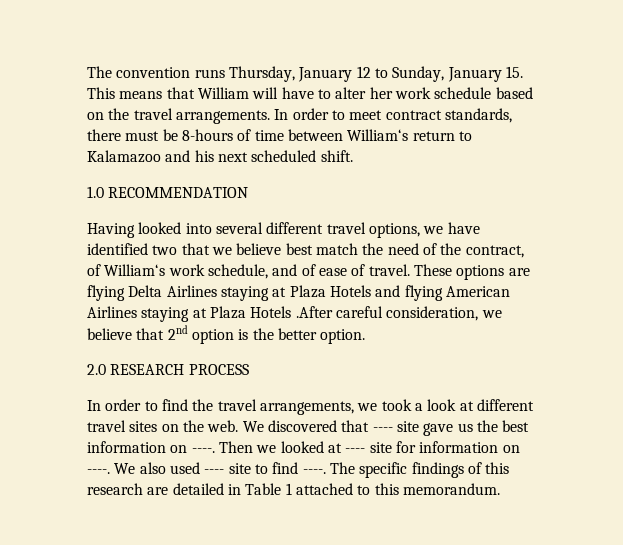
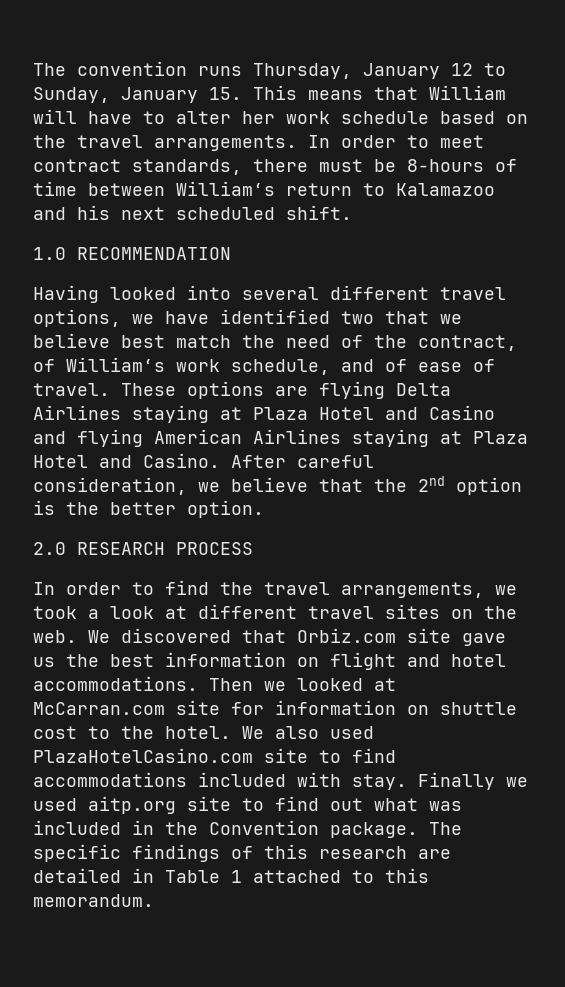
[329,285,371,297] Hotels -> [319,405,495,420] Hotel and Casino
[250,306,333,318] Hotels .After -> [33,453,286,468] Hotel and Casino. After
(165, 334) none -> [374,479,407,492] the
[372,427,393,432] ---- -> [297,628,396,643] Orbiz.com
[191,448,215,453] ----. -> [330,652,506,670] [33,676,198,691] flight and hotel accommodations.
[345,448,366,453] ---- -> [33,702,165,715] McCarran.com
[87,469,110,474] ----. -> [440,702,517,715] [33,726,231,739] shuttle cost to the hotel.
[204,462,326,474] ---- site to find ----. -> [33,748,396,763] [33,772,528,790] [33,796,462,814] [33,820,418,838] PlazaHotelCasino.com site to find accommodations included with stay. Finally we used aitp.org site to find out what was included in the Convention package.

